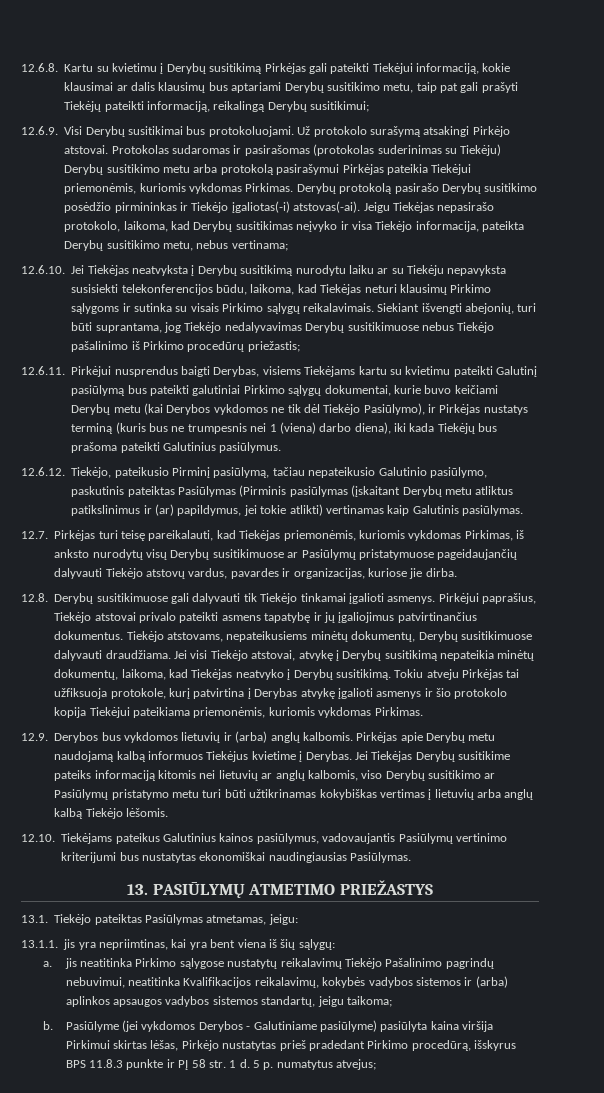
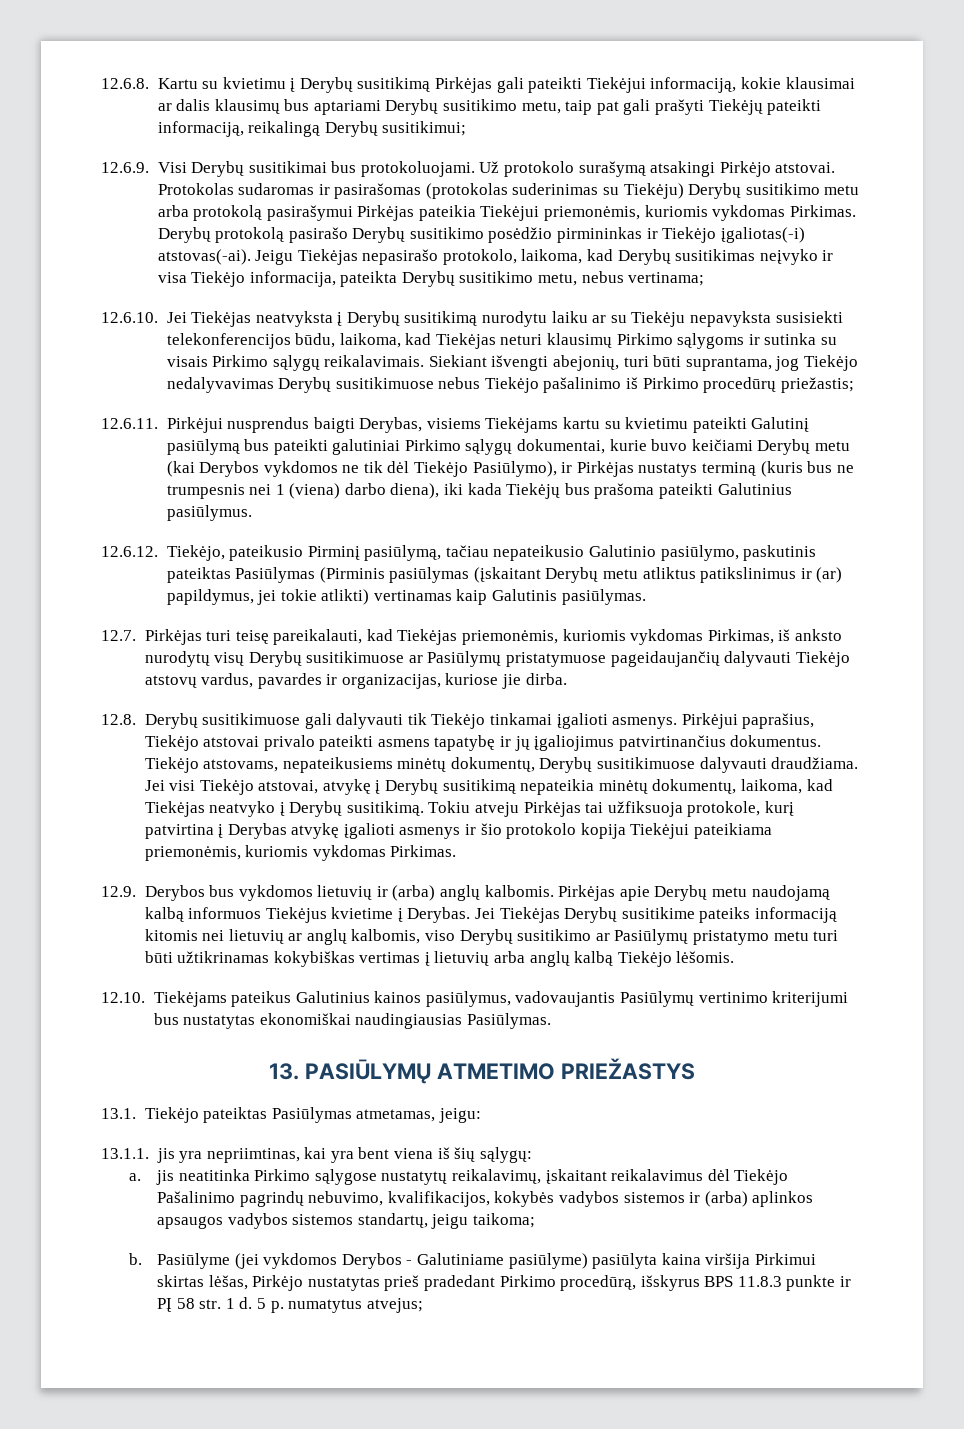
[280,958,494,969] [65,977,319,988] reikalavimų Tiekėjo Pašalinimo pagrindų nebuvimui, neatitinka Kvalifikacijos reikalavimų, -> [451,1169,789,1185] [156,1191,490,1207] reikalavimų, įskaitant reikalavimus dėl Tiekėjo Pašalinimo pagrindų nebuvimo, kvalifikacijos,

